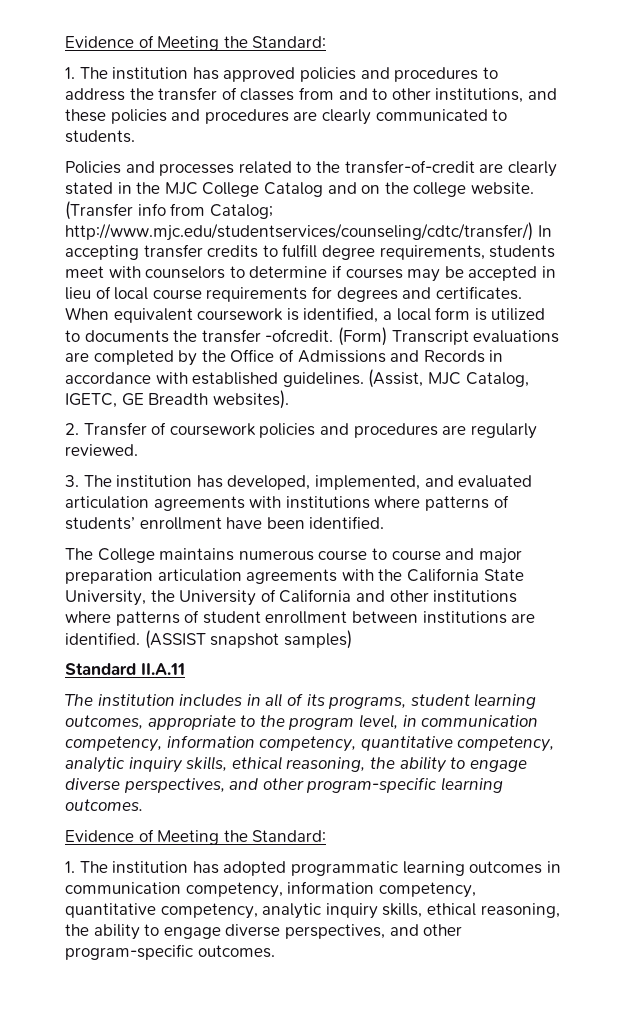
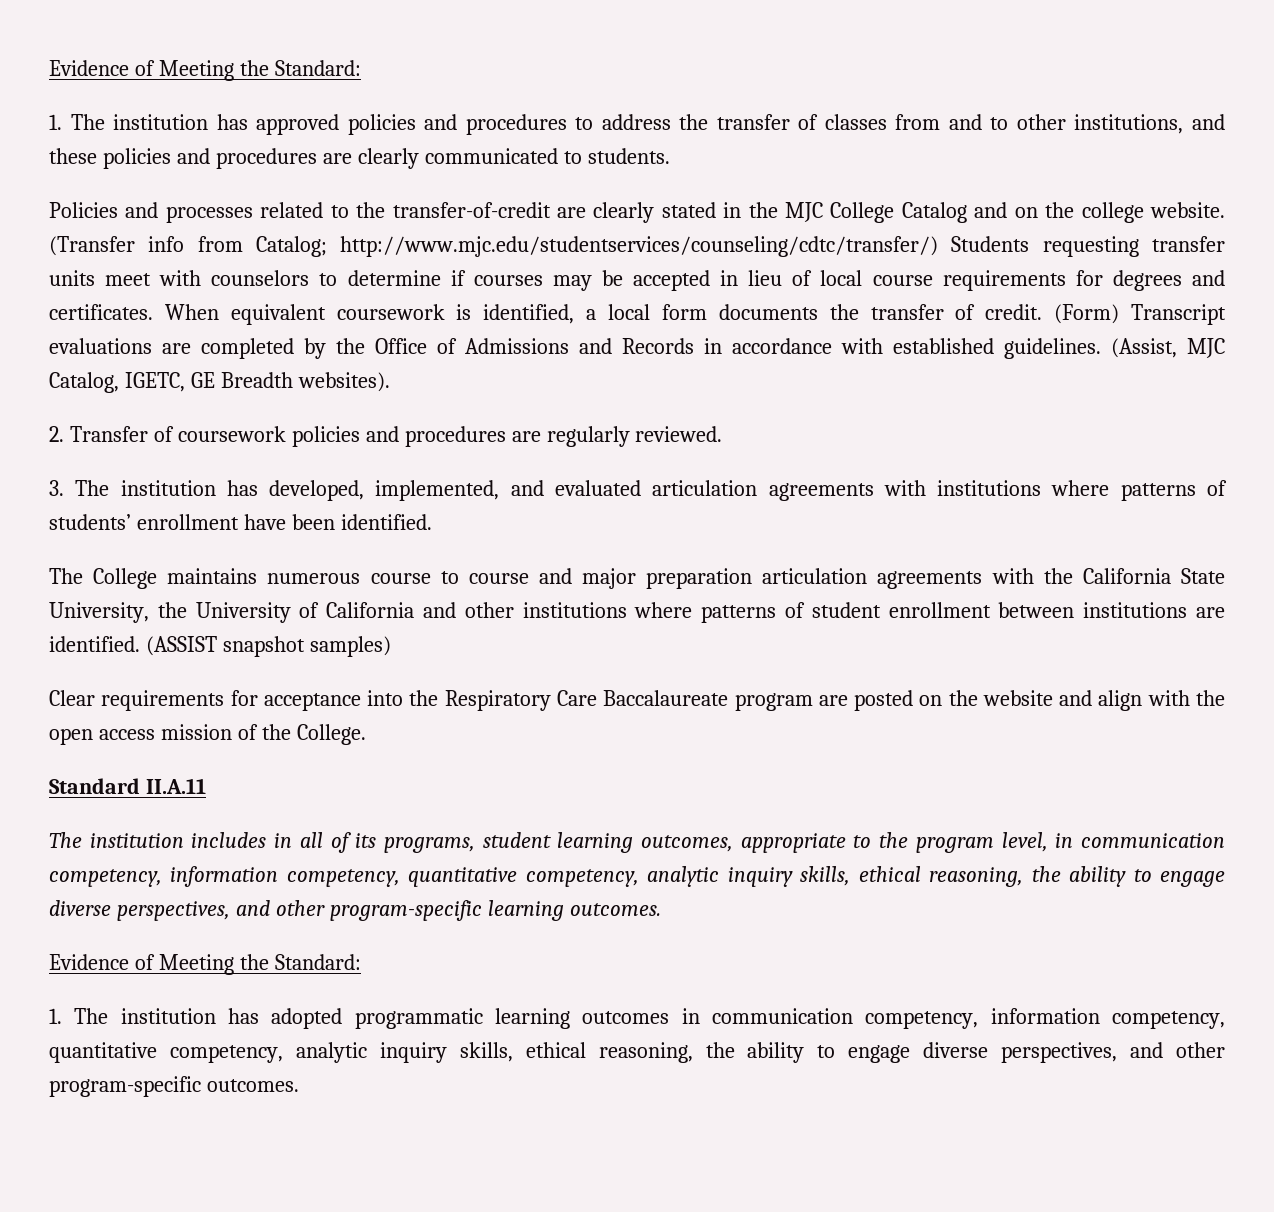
[537,225,552,237] [65,244,556,260] In accepting transfer credits to fulfill degree requirements, students -> [951,236,1225,257] [49,270,95,286] Students requesting transfer units
[474,308,546,321] [65,330,80,342] is utilized to -> (707, 312) none
[265,329,334,342] -ofcredit. -> [955,304,1043,320] of credit.
(352, 639) none -> [49,690,1226,711] [49,724,366,745] // Clear requirements for acceptance into the Respiratory Care Baccalaureate program are posted on the website and align with the open access mission of the College.

